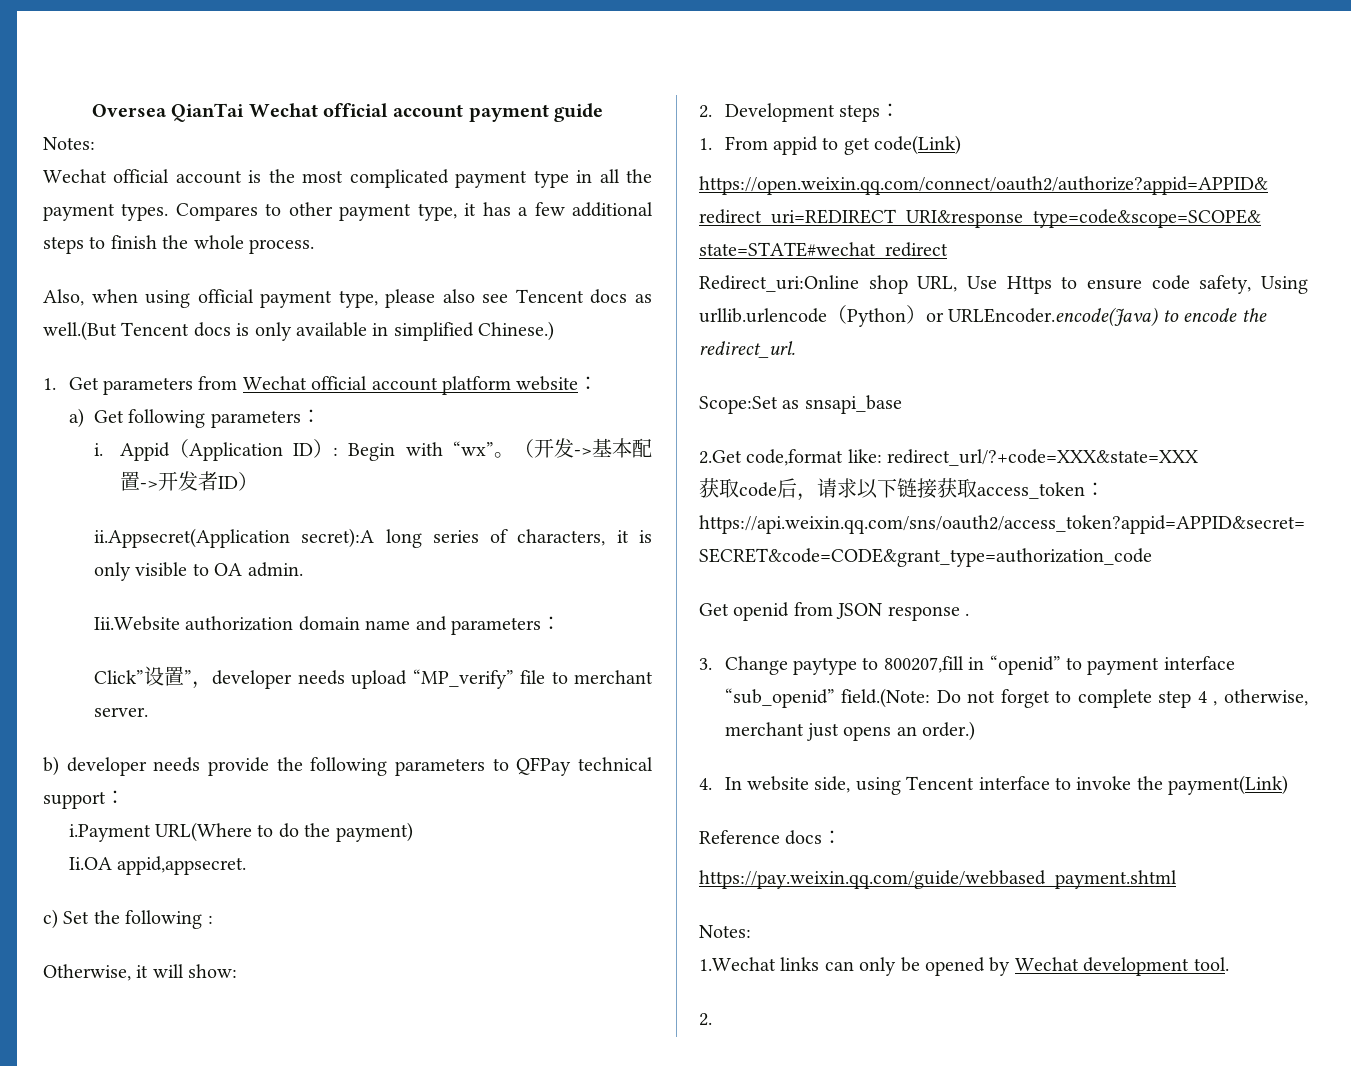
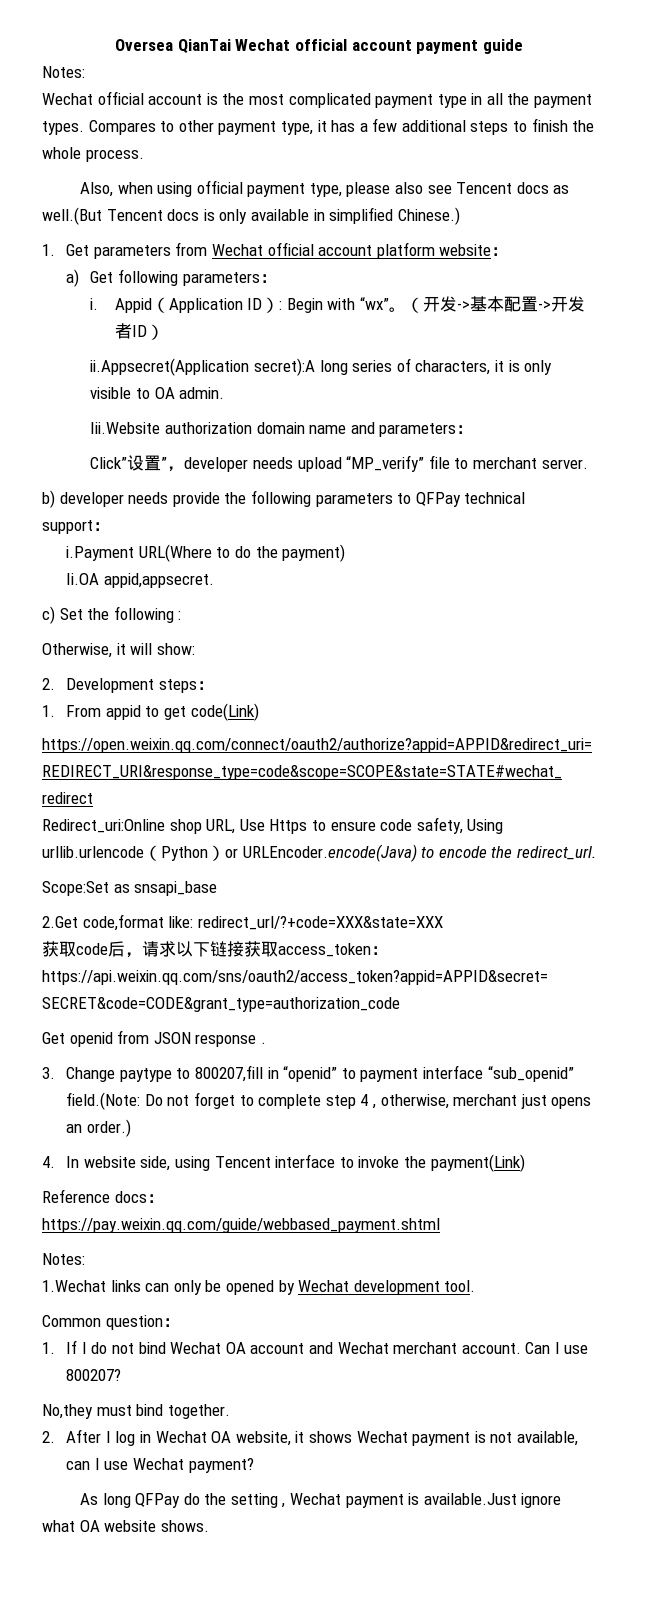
[699,1013,712,1026] 2. -> [42,1315,180,1330] [42,1340,589,1354] [66,1369,122,1381] [42,1404,230,1419] [42,1429,578,1446] [66,1458,254,1473] [79,1493,562,1508] [42,1520,209,1532] Common question： // 1. If I do not bind Wechat OA account and Wechat merchant account. Can I use 800207? // No,they must bind together. // 2. After I log in Wechat OA website, it shows Wechat payment is not available, can I use Wechat payment? // As long QFPay do the setting , Wechat payment is available.Just ignore what OA website shows.

